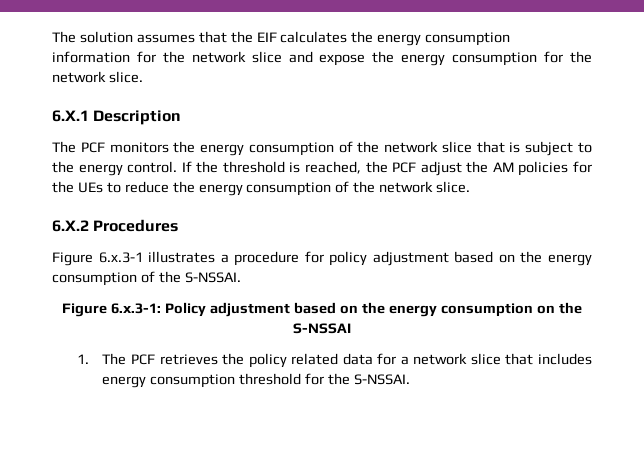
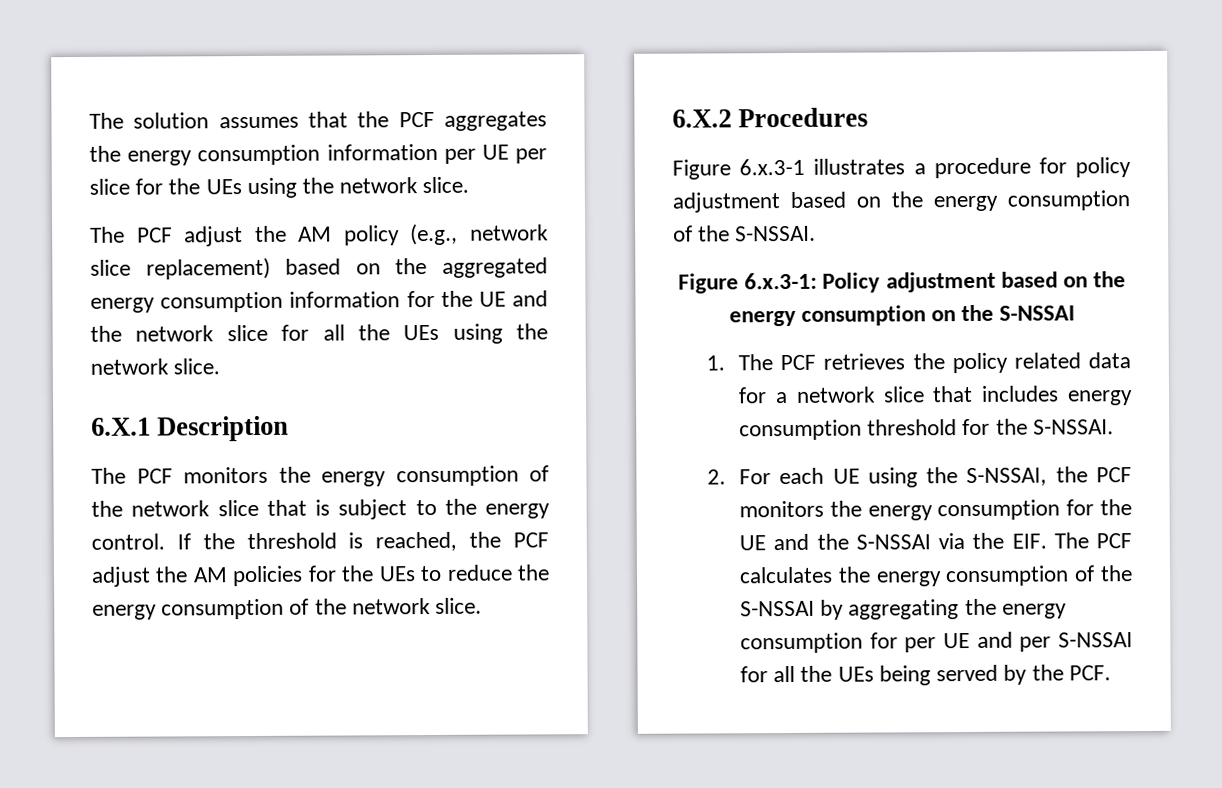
[256,31,348,43] EIF calculates -> [398,111,547,131] PCF aggregates
[136,51,564,66] for the network slice and expose the energy consumption for -> [443,144,547,164] [89,176,470,199] [90,223,549,247] [90,257,548,280] [90,290,549,313] [90,323,503,344] per UE per slice for the UEs using the network slice. // The PCF adjust the AM policy (e.g., network slice replacement) based on the aggregated energy consumption information for the UE and the network slice for all the UEs using
(411, 379) none -> [706,466,1132,488] [739,499,1132,521] [739,532,1132,551] [739,565,1133,587] [740,598,1067,620] [740,631,1133,654] [740,664,1111,686] // 2. For each UE using the S-NSSAI, the PCF monitors the energy consumption for the UE and the S-NSSAI via the EIF. The PCF calculates the energy consumption of the S-NSSAI by aggregating the energy consumption for per UE and per S-NSSAI for all the UEs being served by the PCF.

